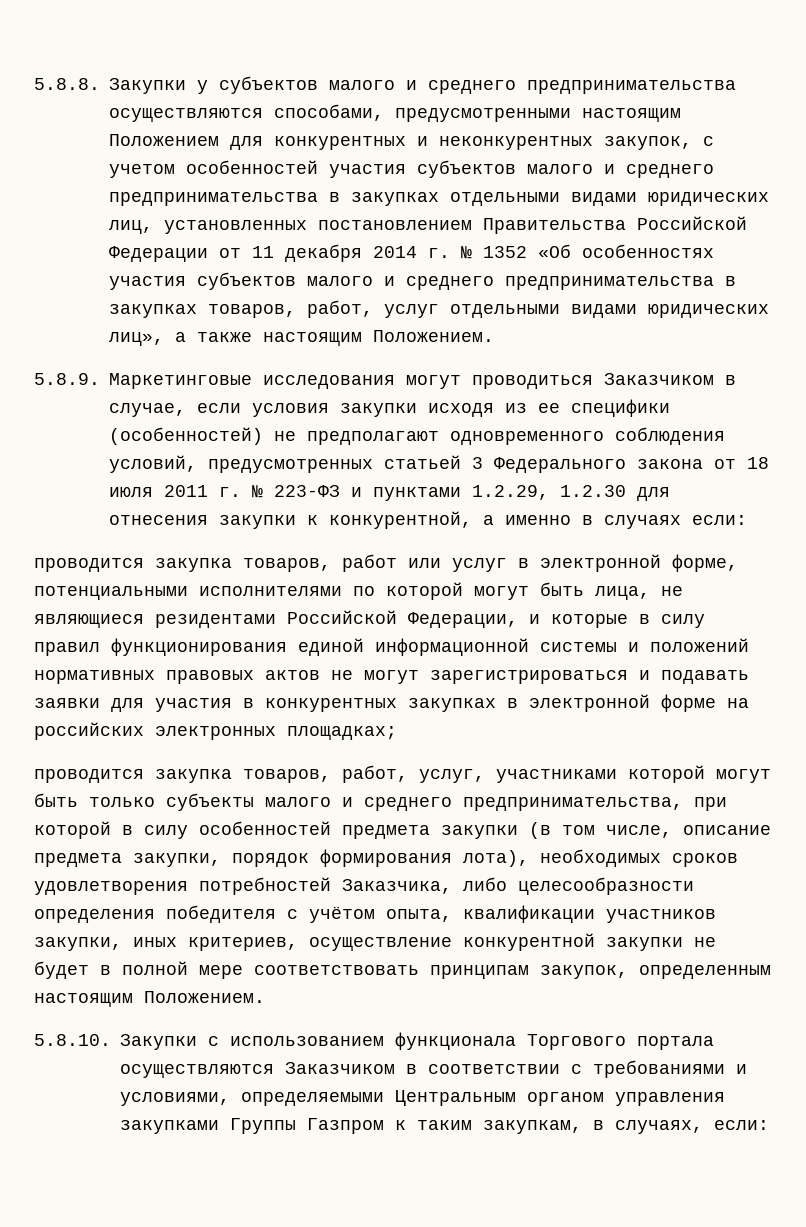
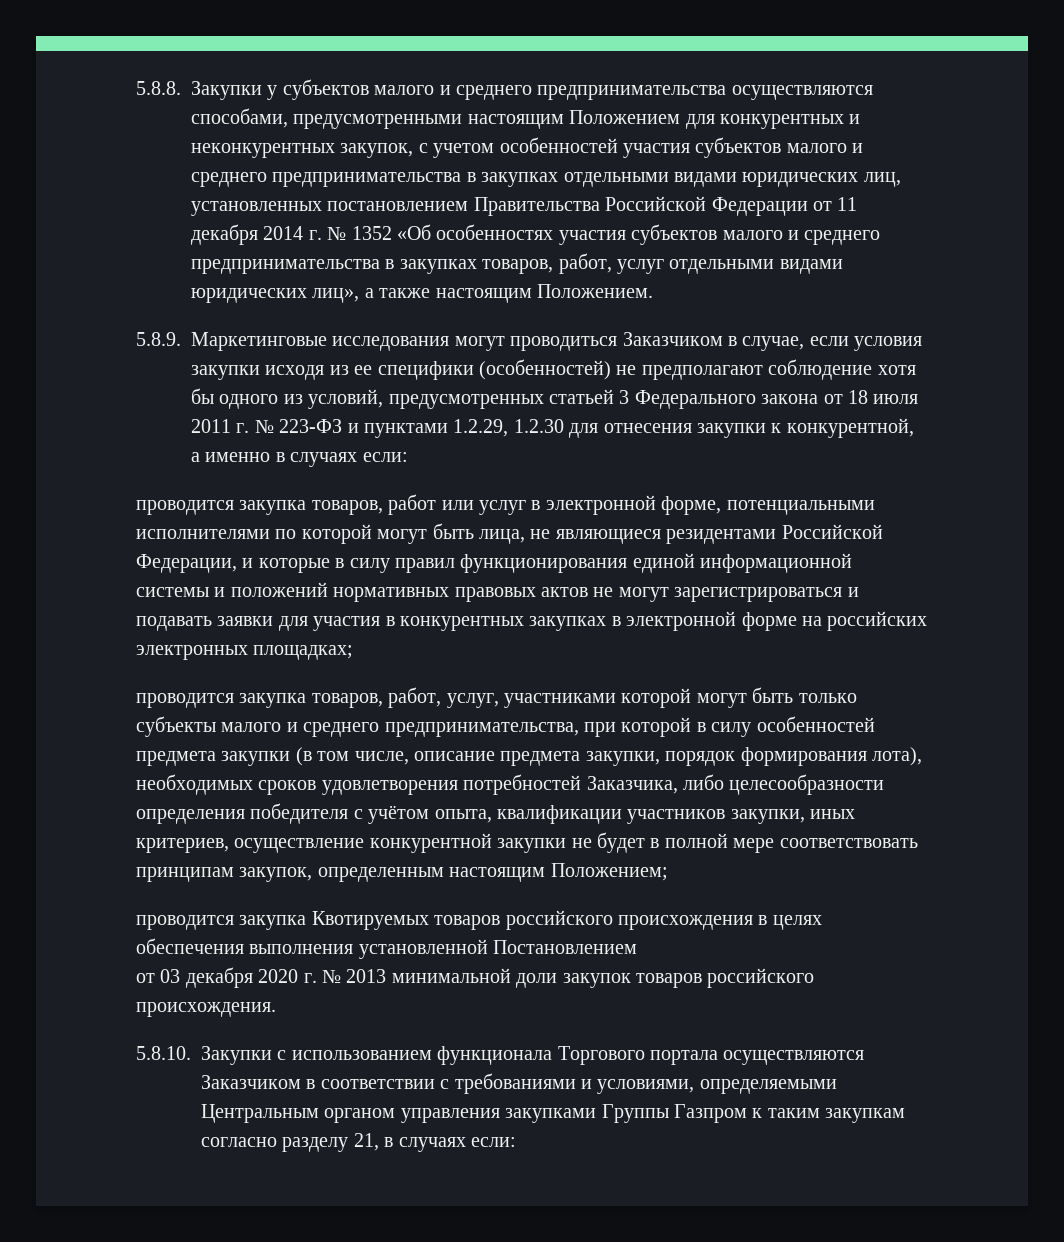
[450,427,725,445] одновременного соблюдения -> [768,359,916,380] [191,388,303,409] соблюдение хотя бы одного из
[144,991,265,1003] Положением. -> [550,863,668,881] [136,910,822,930] [136,938,638,959] [136,967,815,988] [136,1002,276,1017] Положением; // проводится закупка Квотируемых товаров российского происхождения в целях обеспечения выполнения установленной Постановлением // от 03 декабря 2020 г. № 2013 минимальной доли закупок товаров российского происхождения.
[483,1120,703,1134] закупкам, в случаях, -> [825,1108,906,1123] [201,1133,466,1152] закупкам согласно разделу 21, в случаях

